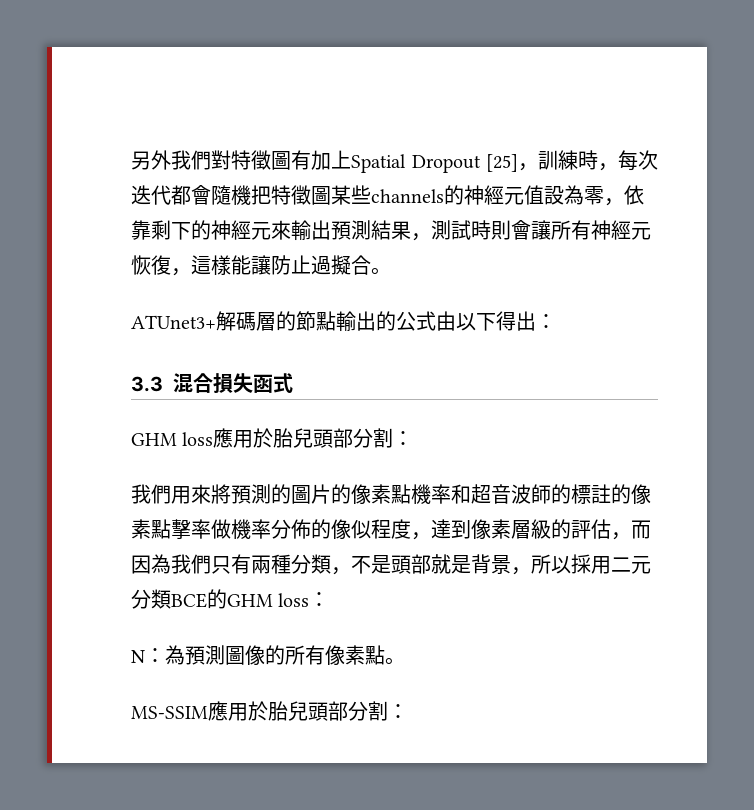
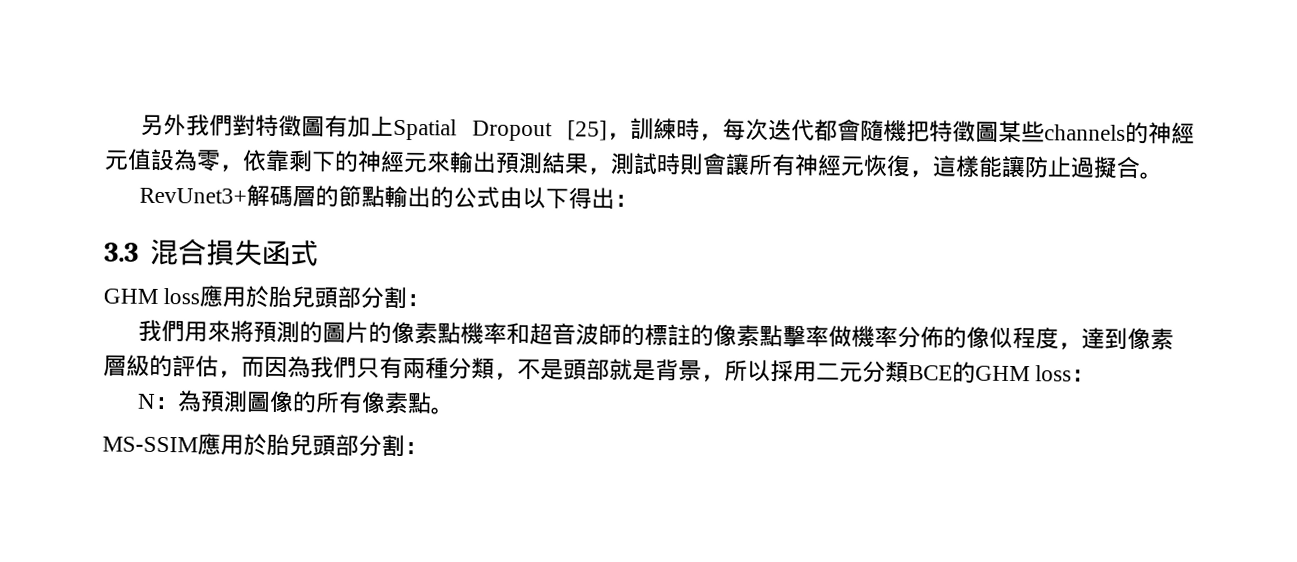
[131,315,216,329] ATUnet3+ -> [139,187,248,204] RevUnet3+

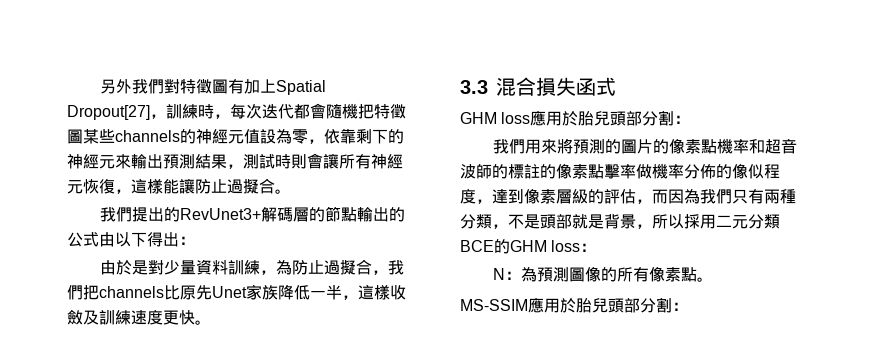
[472,120,608,142] Dropout [25] -> [67,105,150,120] Dropout[27]
(1163, 176) none -> [99,207,180,222] 我們提出的
(639, 200) none -> [99,259,404,275] [67,284,406,300] [67,309,211,325] // 由於是對少量資料訓練，為防止過擬合，我們把channels比原先Unet家族降低一半，這樣收斂及訓練速度更快。

